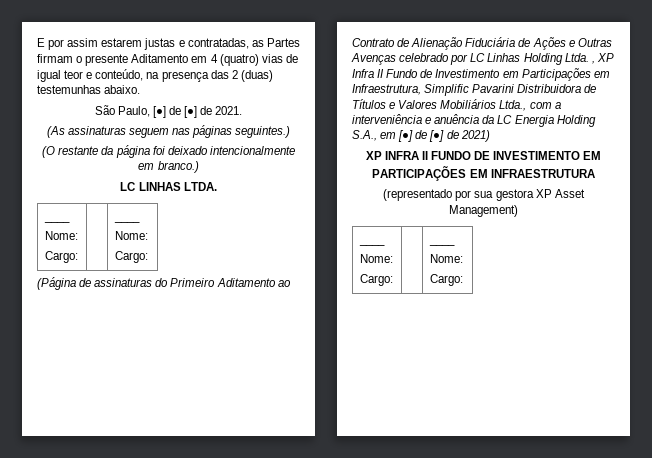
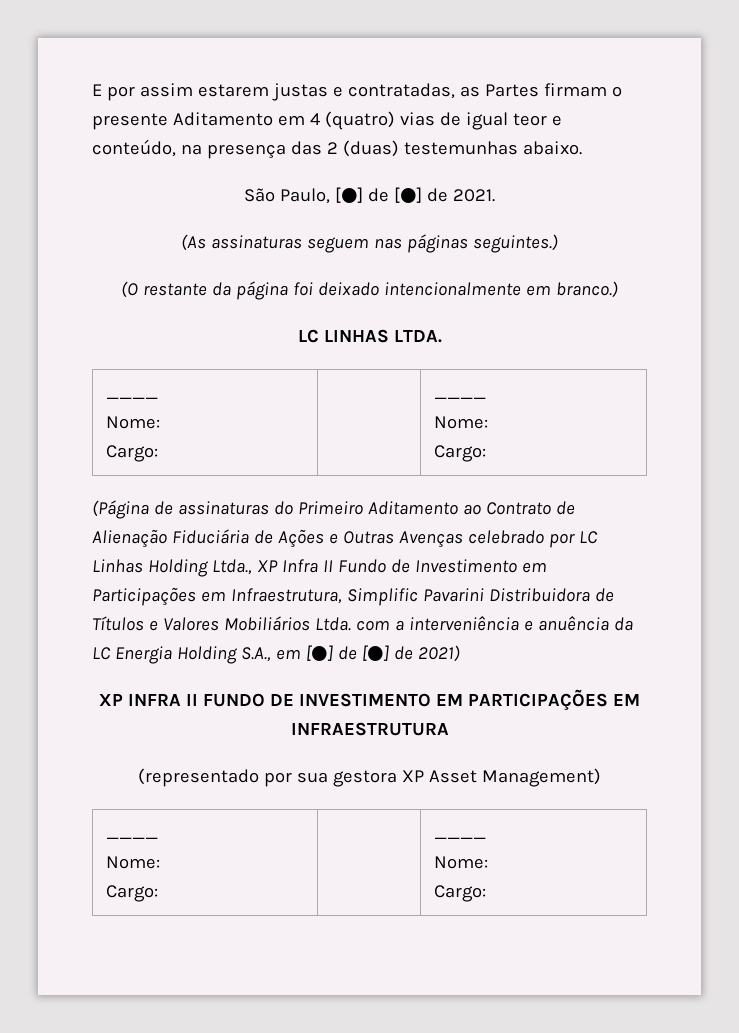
[564,53,595,64] Ltda. , -> [211,559,252,575] Ltda.,
[499,100,527,111] Ltda., -> [314,617,351,631] Ltda.

